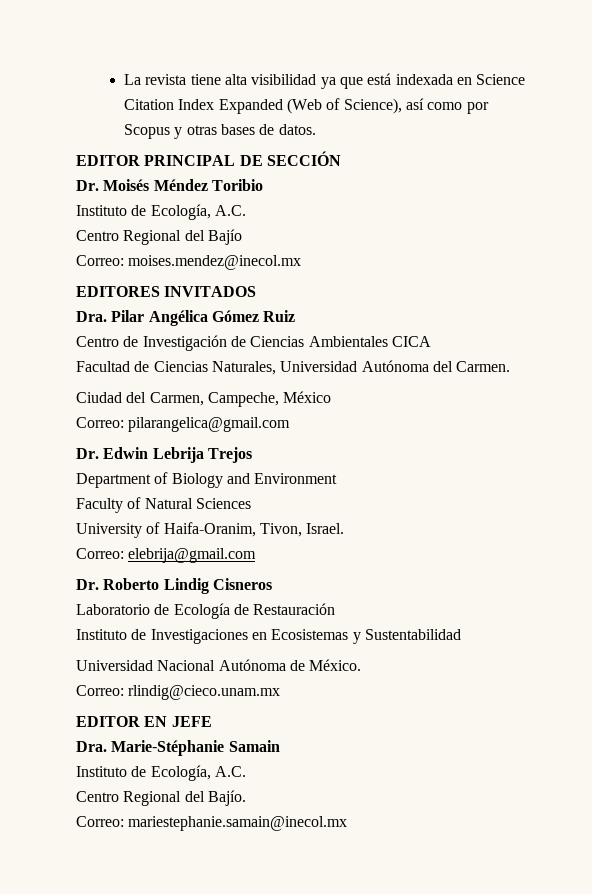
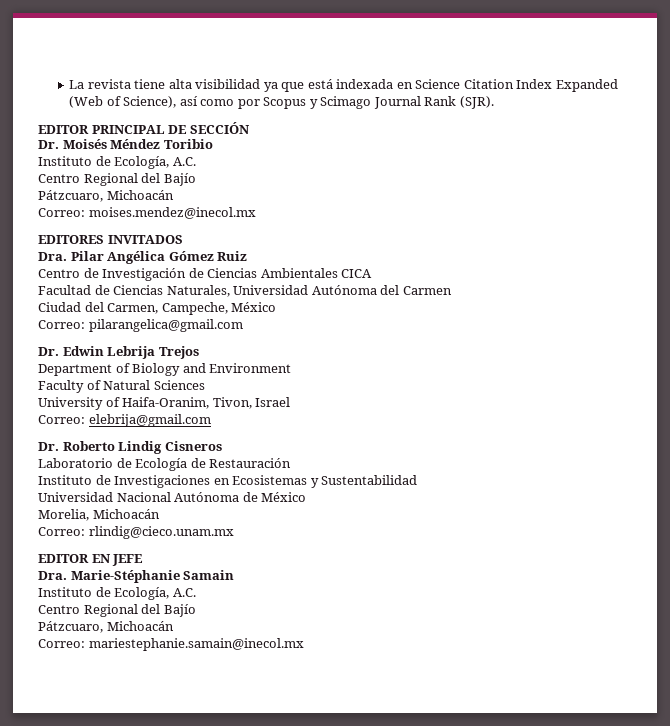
[186,124,316,135] otras bases de datos. -> [320,96,494,109] Scimago Journal Rank (SJR).
(242, 237) none -> [38,190,174,202] // Pátzcuaro, Michoacán
[456,361,511,372] Carmen. -> [402,286,452,295] Carmen
[306,523,345,534] Israel. -> [255,397,291,407] Israel
[309,659,362,671] México. -> [261,492,307,502] [38,509,160,521] México // Morelia, Michoacán
[207,790,246,806] Bajío. -> [163,604,196,617] [38,621,174,633] Bajío // Pátzcuaro, Michoacán

